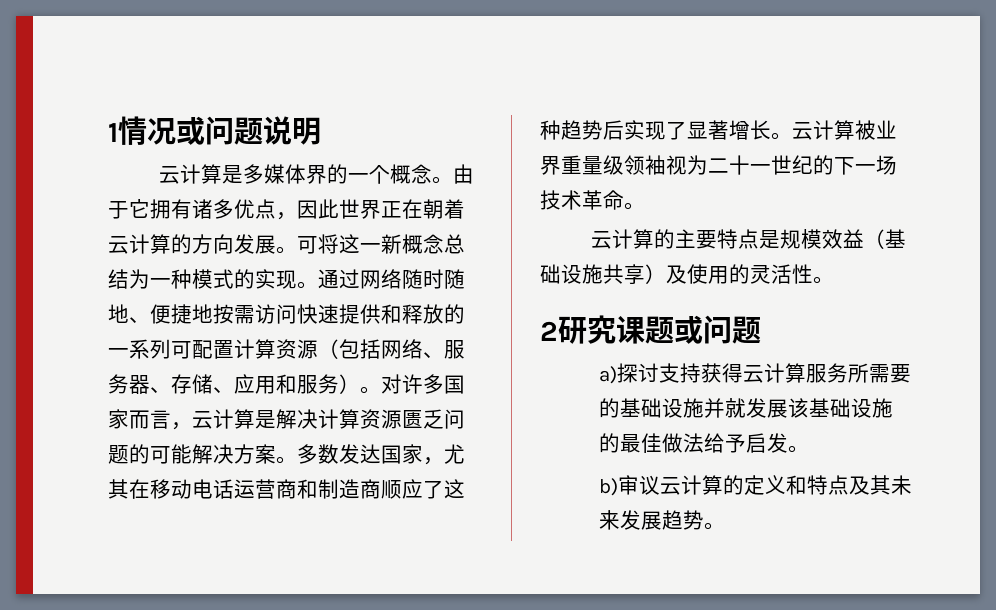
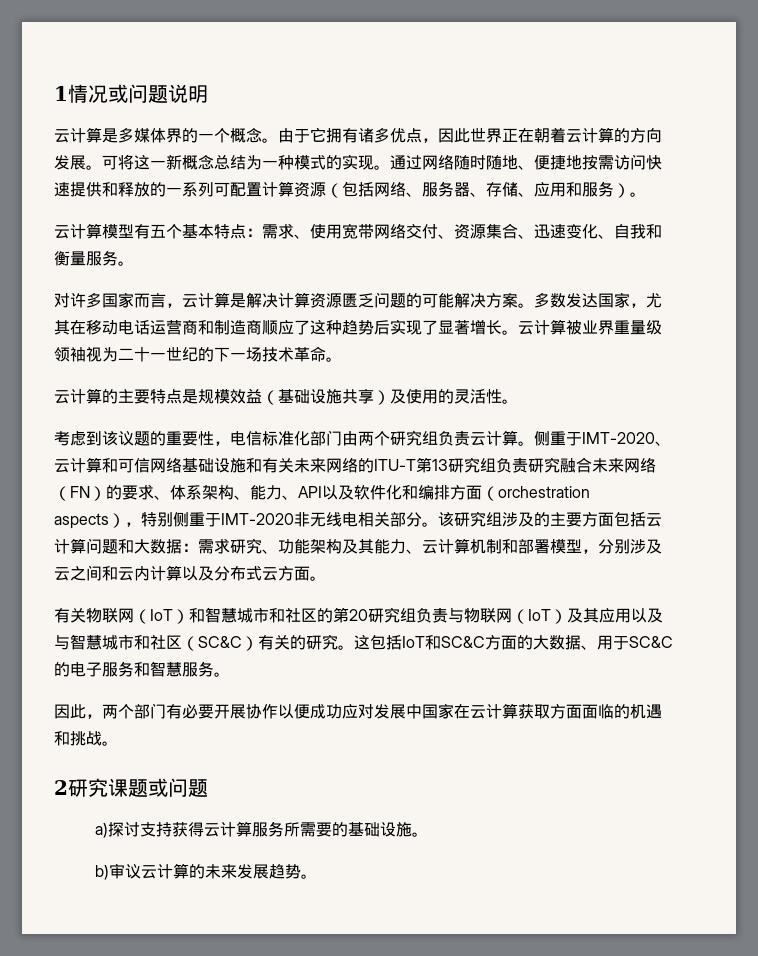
(381, 390) none -> [54,223,662,239] [54,250,134,266] // 云计算模型有五个基本特点：需求、使用宽带网络交付、资源集合、迅速变化、自我和衡量服务。 //
(834, 280) none -> [54,430,671,446] [54,457,656,473] [54,484,590,501] [54,511,662,529] [54,538,662,554] [54,565,326,581] [54,607,663,624] [54,634,673,651] [54,661,230,677] [54,703,662,719] [54,731,118,746] // 考虑到该议题的重要性，电信标准化部门由两个研究组负责云计算。侧重于IMT-2020、云计算和可信网络基础设施和有关未来网络的ITU-T第13研究组负责研究融合未来网络（FN）的要求、体系架构、能力、API以及软件化和编排方面（orchestration aspects），特别侧重于IMT-2020非无线电相关部分。该研究组涉及的主要方面包括云计算问题和大数据：需求研究、功能架构及其能力、云计算机制和部署模型，分别涉及云之间和云内计算以及分布式云方面。 // 有关物联网（IoT）和智慧城市和社区的第20研究组负责与物联网（IoT）及其应用以及与智慧城市和社区（SC&C）有关的研究。这包括IoT和SC&C方面的大数据、用于SC&C的电子服务和智慧服务。 // 因此，两个部门有必要开展协作以便成功应对发展中国家在云计算获取方面面临的机遇和挑战。
[704,398,894,418] [599,433,789,453] 并就发展该基础设施的最佳做法给予启发 -> (412, 829) none
[744,475,892,495] 定义和特点及其 -> (205, 871) none

